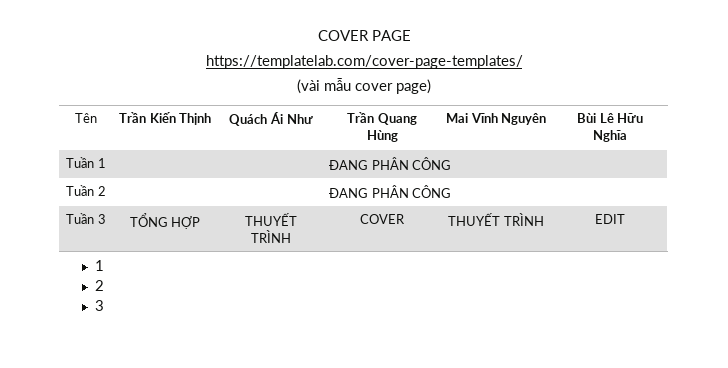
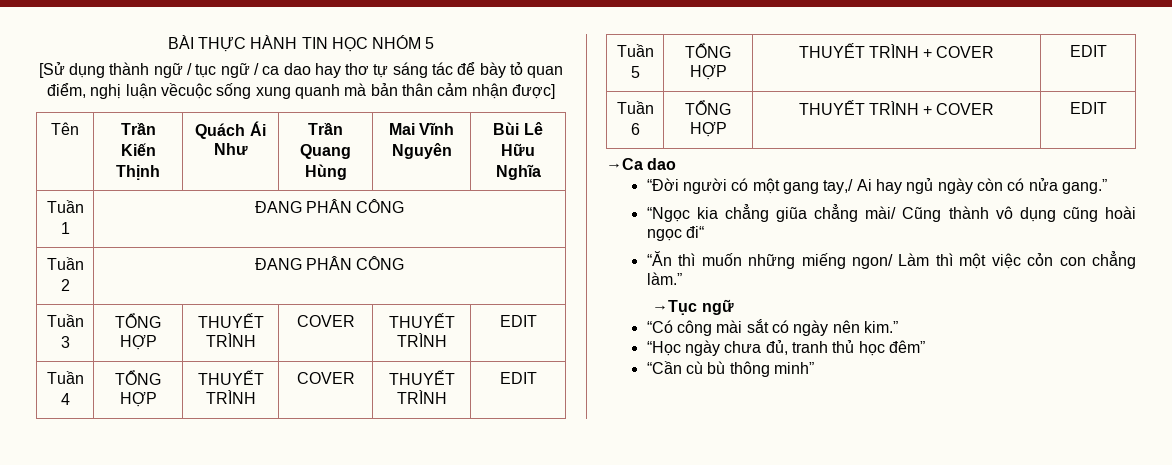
[317,30,411,41] [205,55,523,69] [297,78,431,94] COVER PAGE // https://templatelab.com/cover-page-templates/ // (vài mẫu cover page) -> [167,35,435,52] [38,62,564,78] [47,83,555,99] BÀI THỰC HÀNH TIN HỌC NHÓM 5 // [Sử dụng thành ngữ / tục ngữ / ca dao hay thơ tự sáng tác để bày tỏ quan điểm, nghị luận vềcuộc sống xung quanh mà bản thân cảm nhận được]
[95,260,105,271] [95,280,105,291] [95,300,105,311] // 1 // 2 // 3 -> [46,371,84,384] [60,393,70,405] [115,370,161,385] [119,392,157,407] [197,370,264,385] [205,390,256,404] [296,372,355,384] [388,370,455,385] [396,390,447,404] [499,372,537,384] [616,44,654,57] [630,66,640,78] [685,43,731,58] [689,65,727,80] [798,43,995,58] [1069,45,1107,57] [616,101,654,114] [630,123,640,135] [685,100,731,115] [689,122,727,137] [798,100,995,115] [1069,102,1107,114] [606,158,677,170] [646,178,1107,194] [646,204,1137,222] [646,226,705,241] [646,251,1136,269] [646,272,682,285] [652,299,734,315] [646,319,898,336] [646,340,925,356] [646,361,815,377] // Tuần 4 | TỔNG HỢP | THUYẾT TRÌNH | COVER | THUYẾT TRÌNH | EDIT // Tuần 5 | TỔNG HỢP | THUYẾT TRÌNH + COVER | EDIT // Tuần 6 | TỔNG HỢP | THUYẾT TRÌNH + COVER | EDIT // →Ca dao // “Đời người có một gang tay,/ Ai hay ngủ ngày còn có nửa gang.” // “Ngọc kia chẳng giũa chẳng mài/ Cũng thành vô dụng cũng hoài ngọc đi“ // “Ăn thì muốn những miếng ngon/ Làm thì một việc cỏn con chẳng làm.” // →Tục ngữ // “Có công mài sắt có ngày nên kim.” // “Học ngày chưa đủ, tranh thủ học đêm” // “Cần cù bù thông minh”

